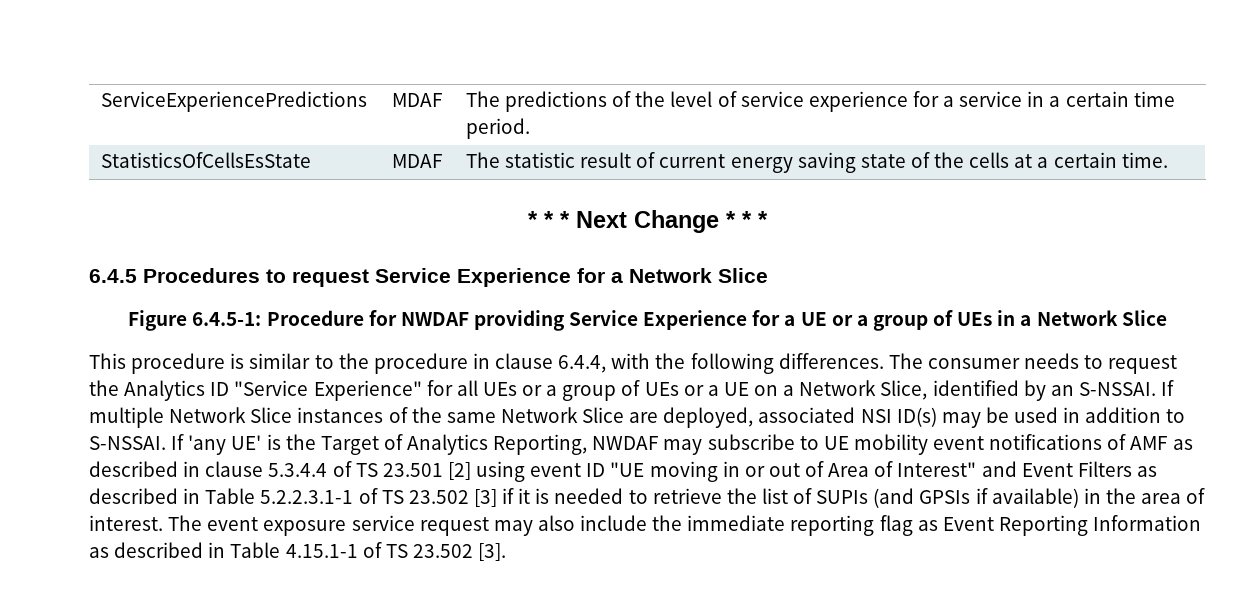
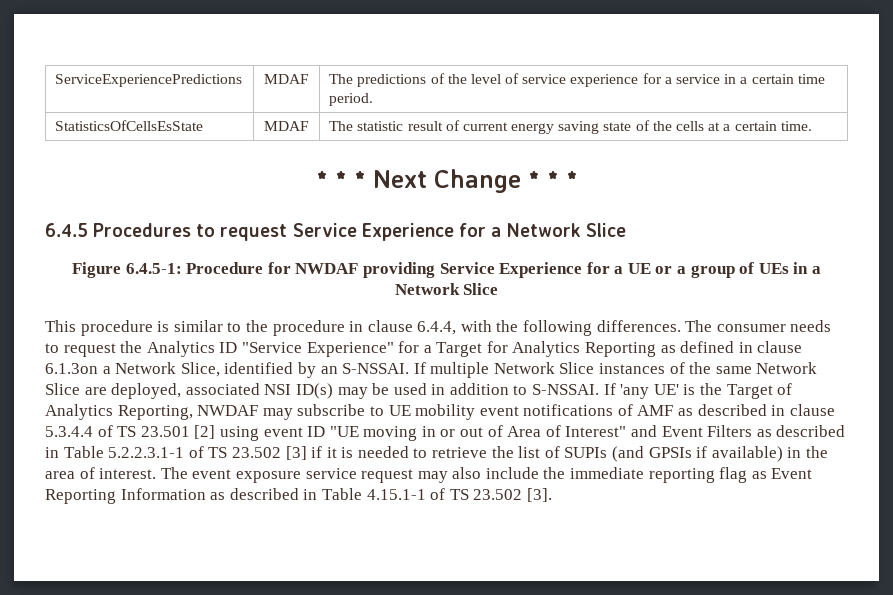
[456,380,779,401] all UEs or a group of UEs or a UE on -> [423,341,803,357] [45,363,98,374] a Target for Analytics Reporting as defined in clause 6.1.3on

